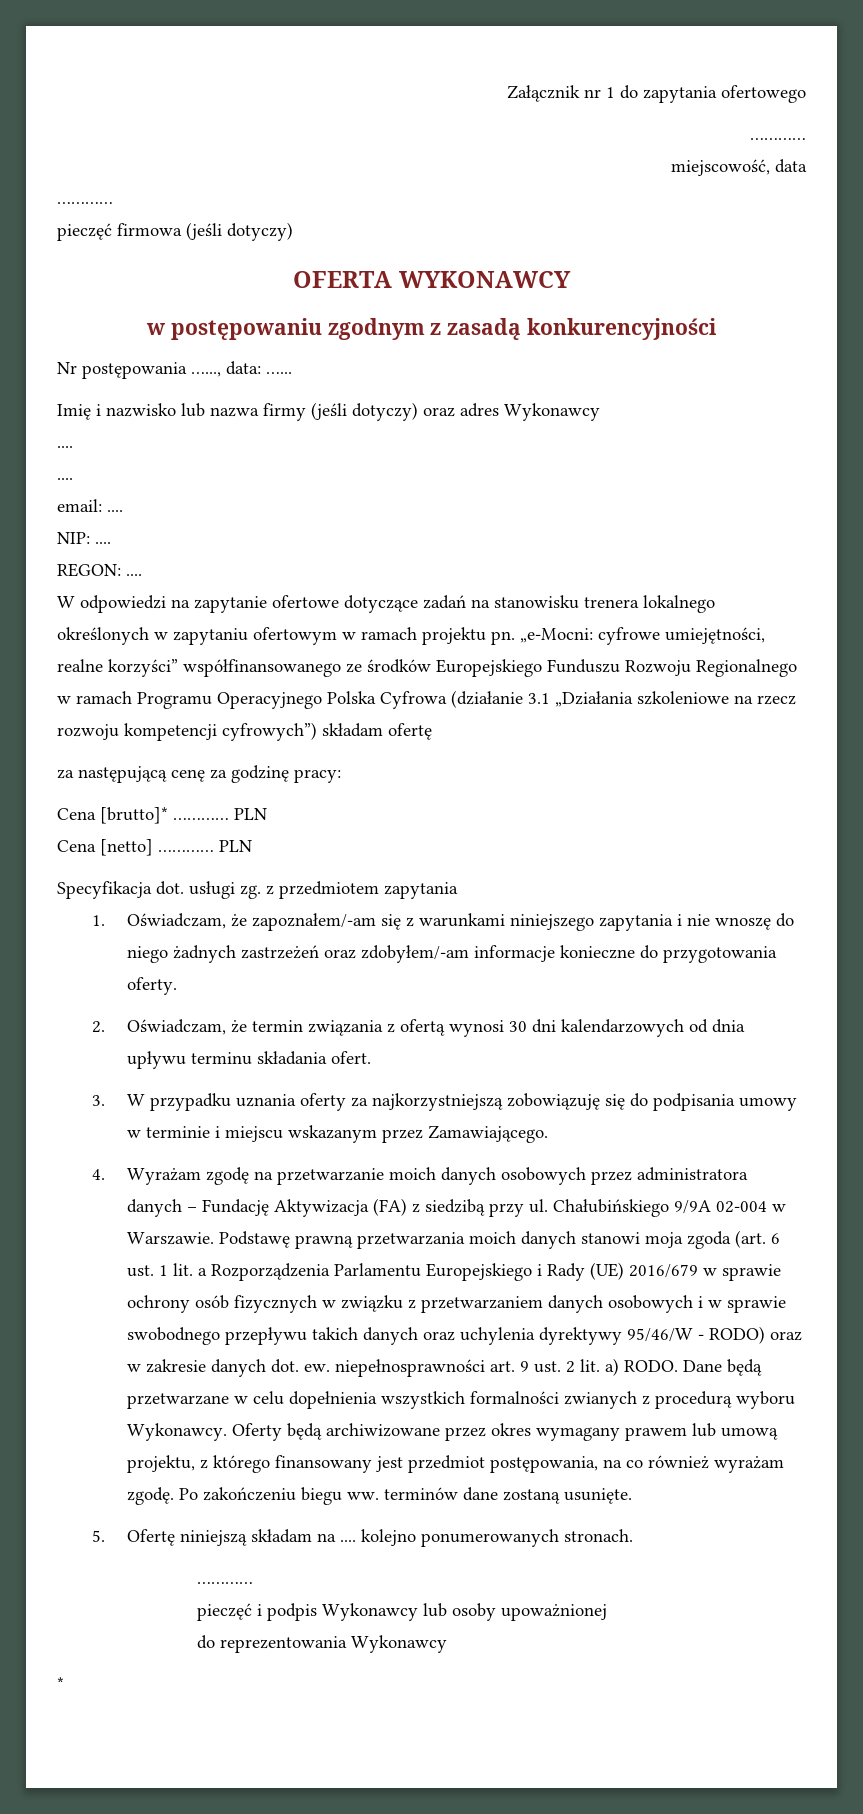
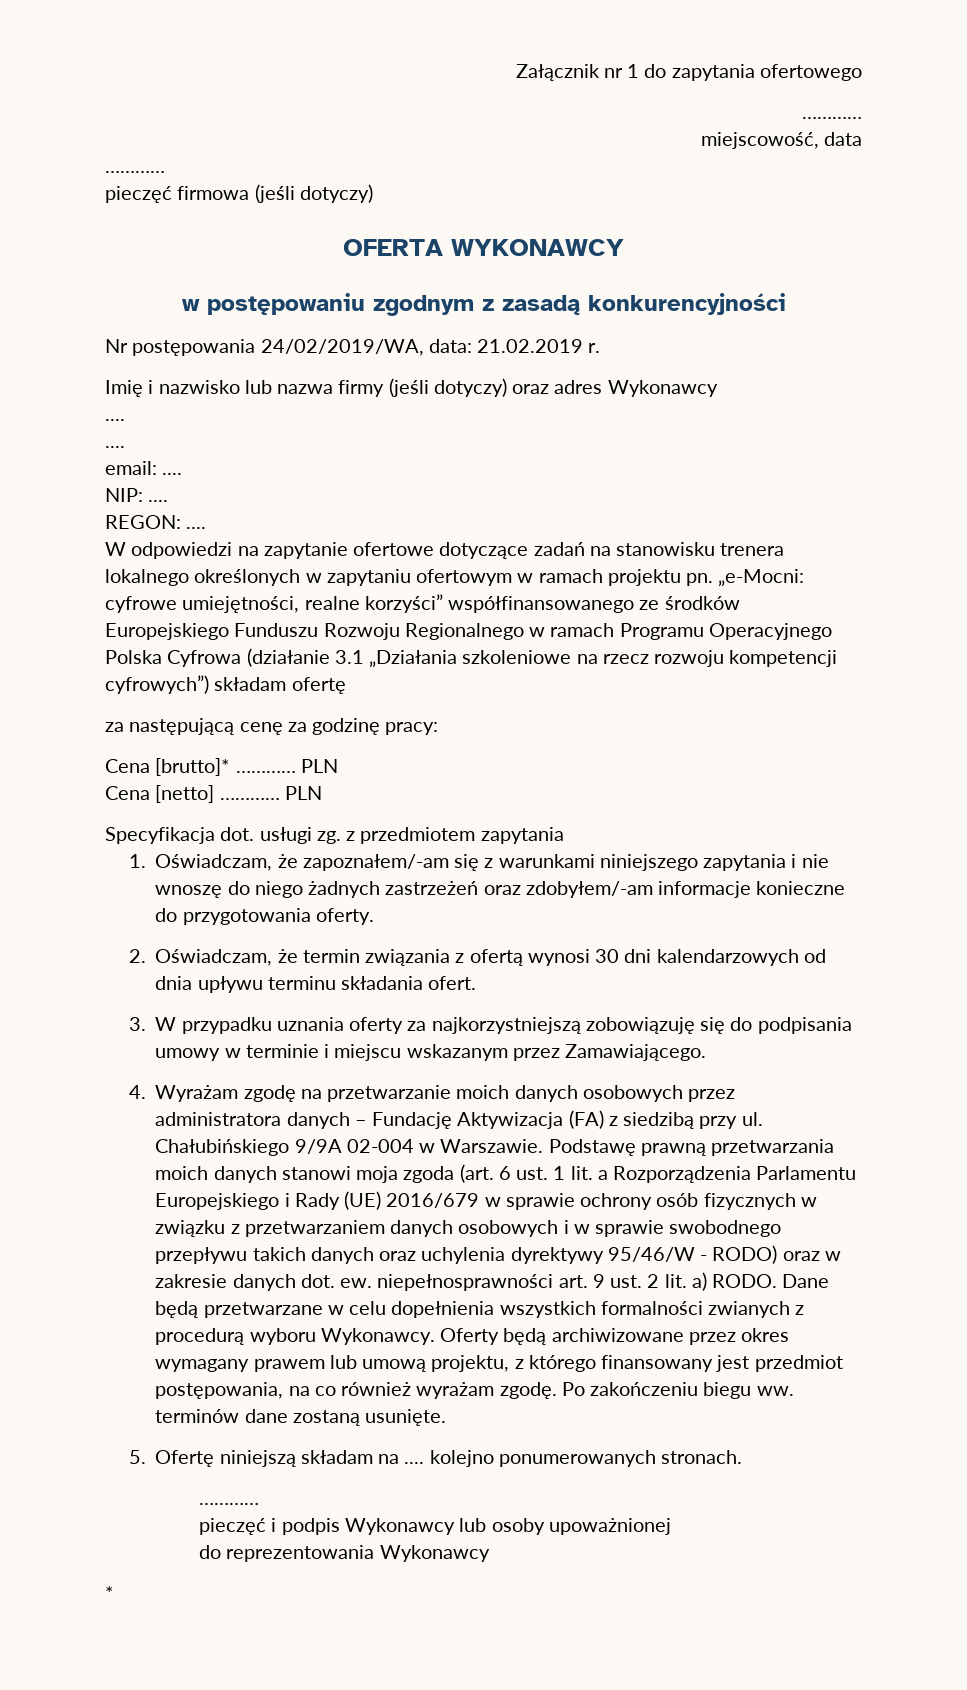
[191,361,292,377] …..., data: …... -> [260,339,601,356] 24/02/2019/WA, data: 21.02.2019 r.

